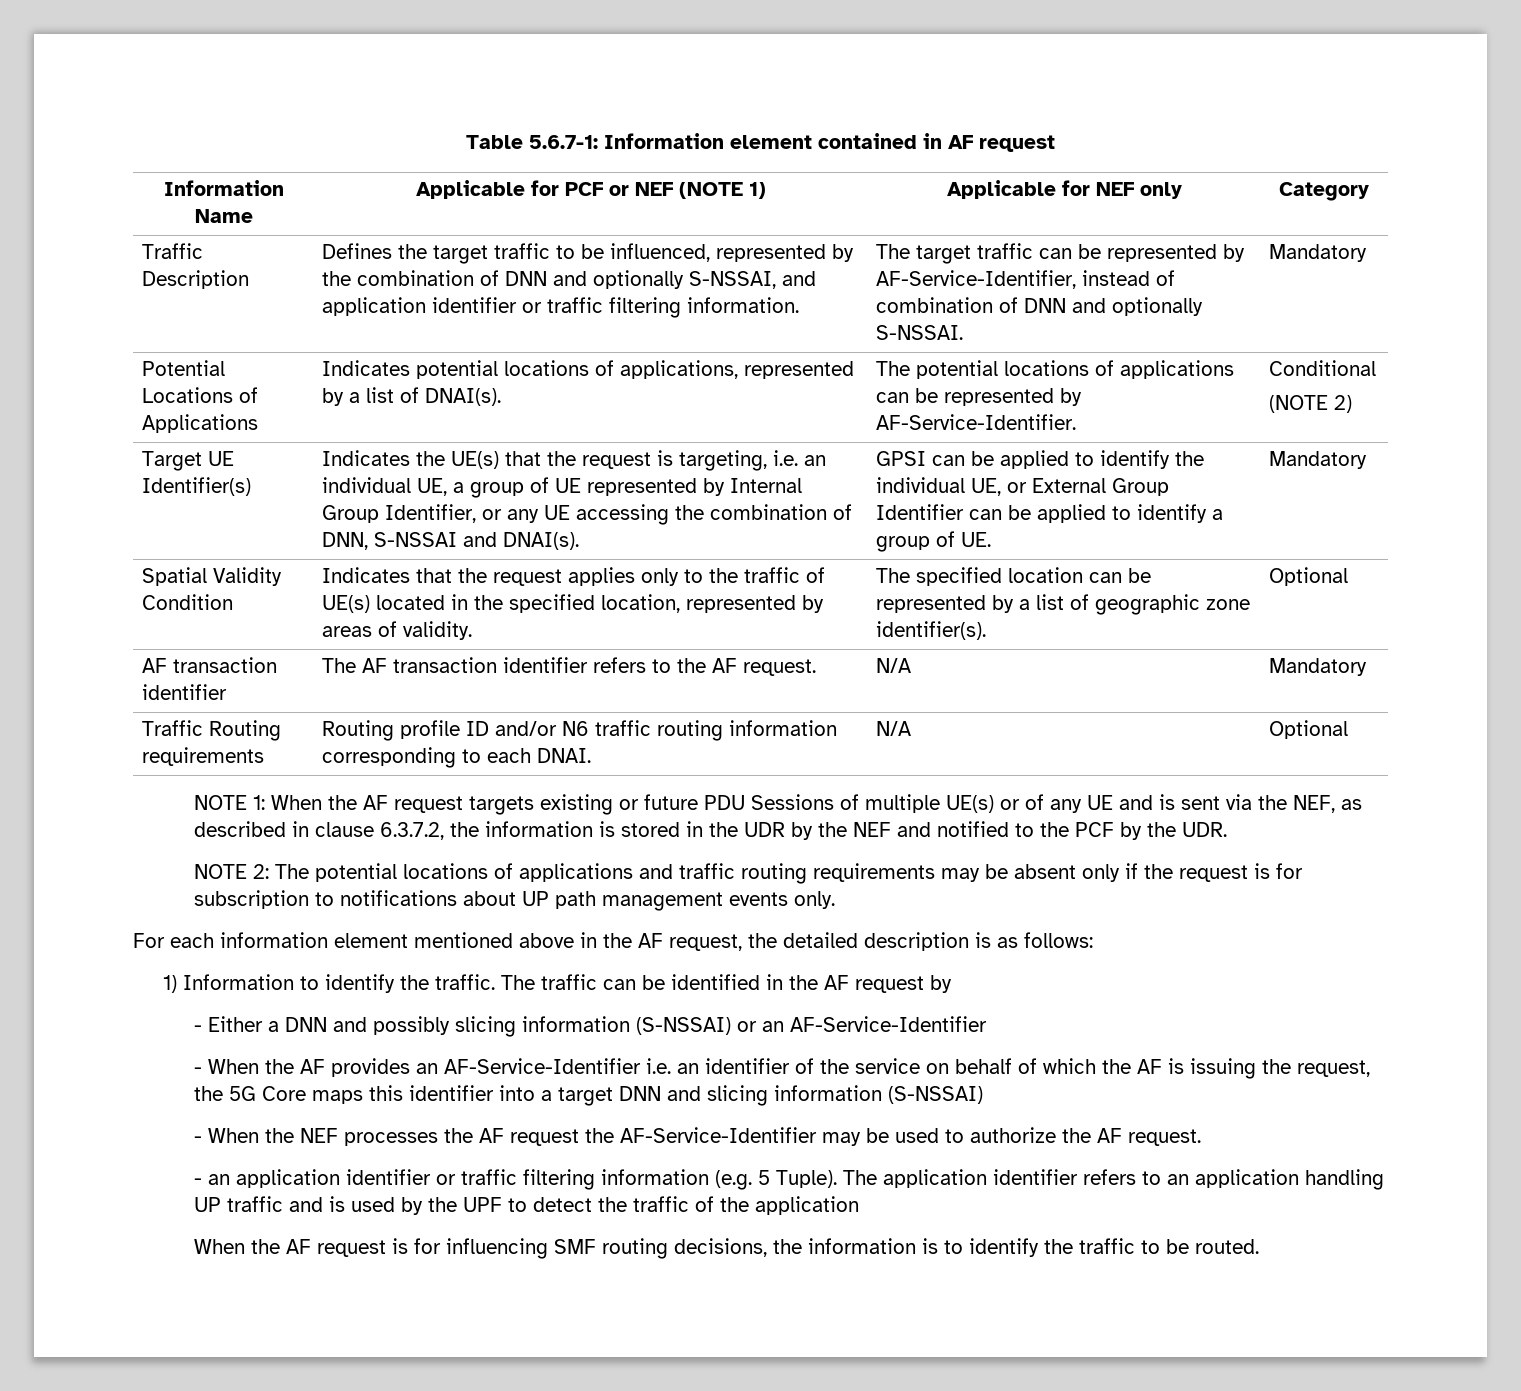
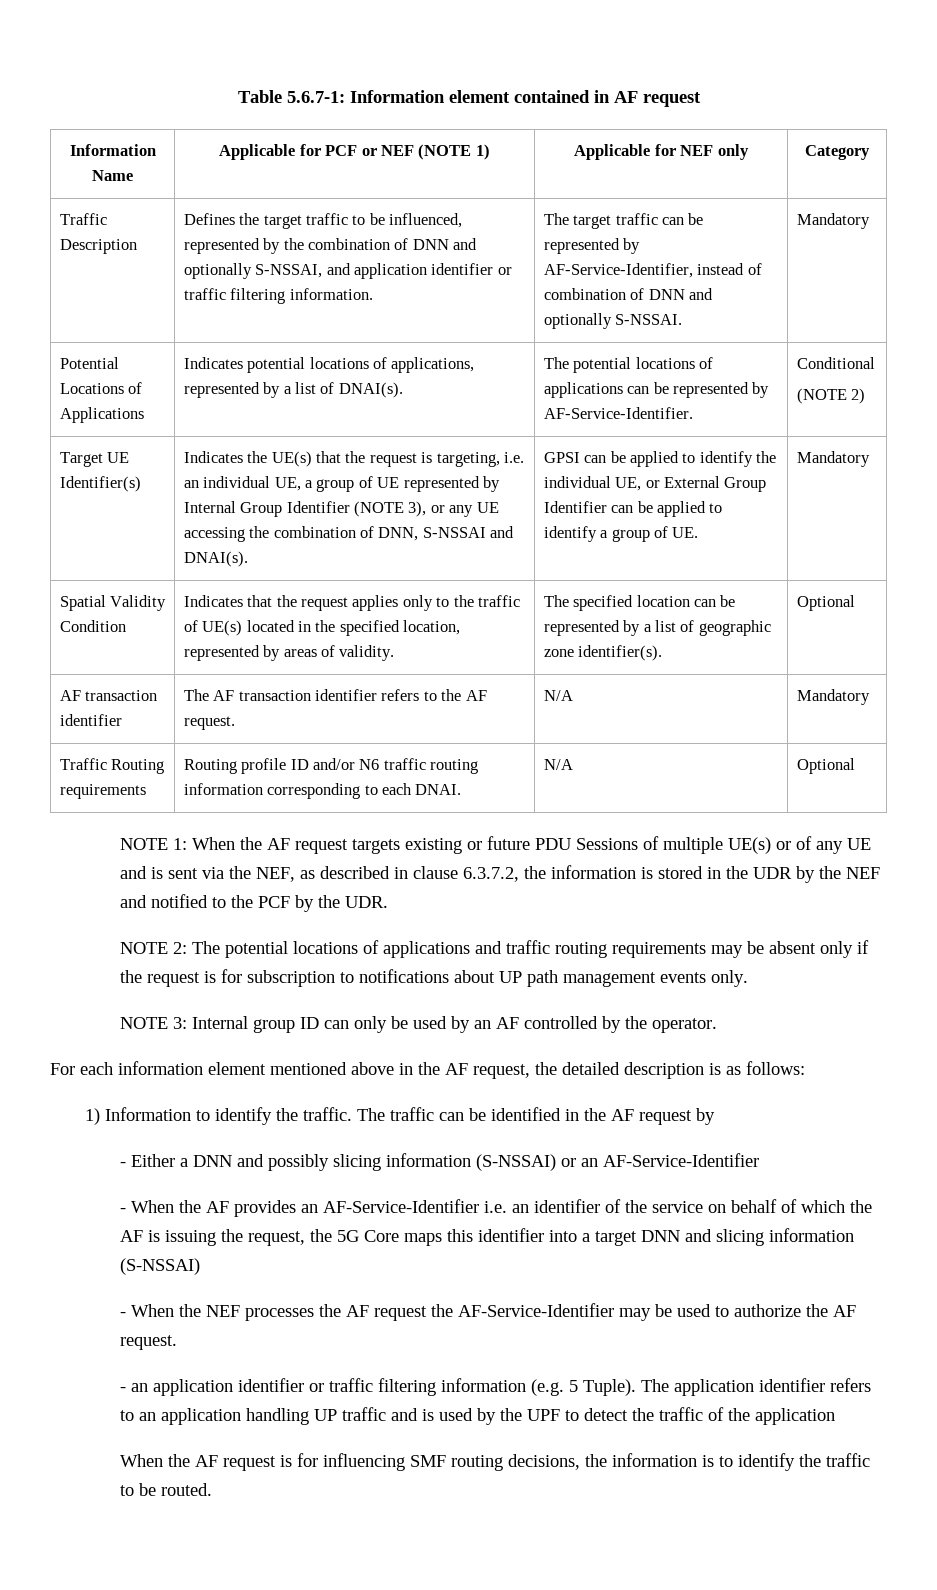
[385,504,477,523] Identifier, -> [286,501,427,517] Identifier (NOTE 3),
(835, 900) none -> [120,1016,718,1033] // NOTE 3: Internal group ID can only be used by an AF controlled by the operator.

